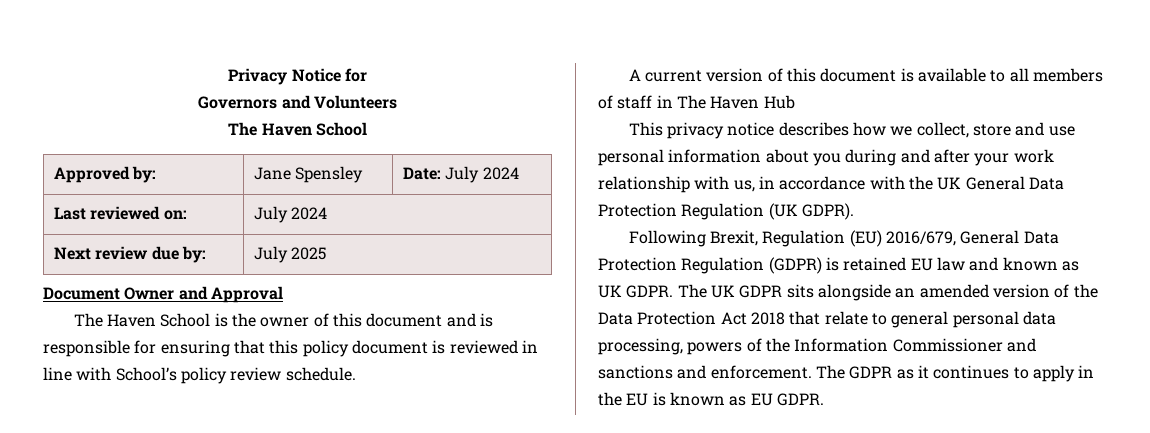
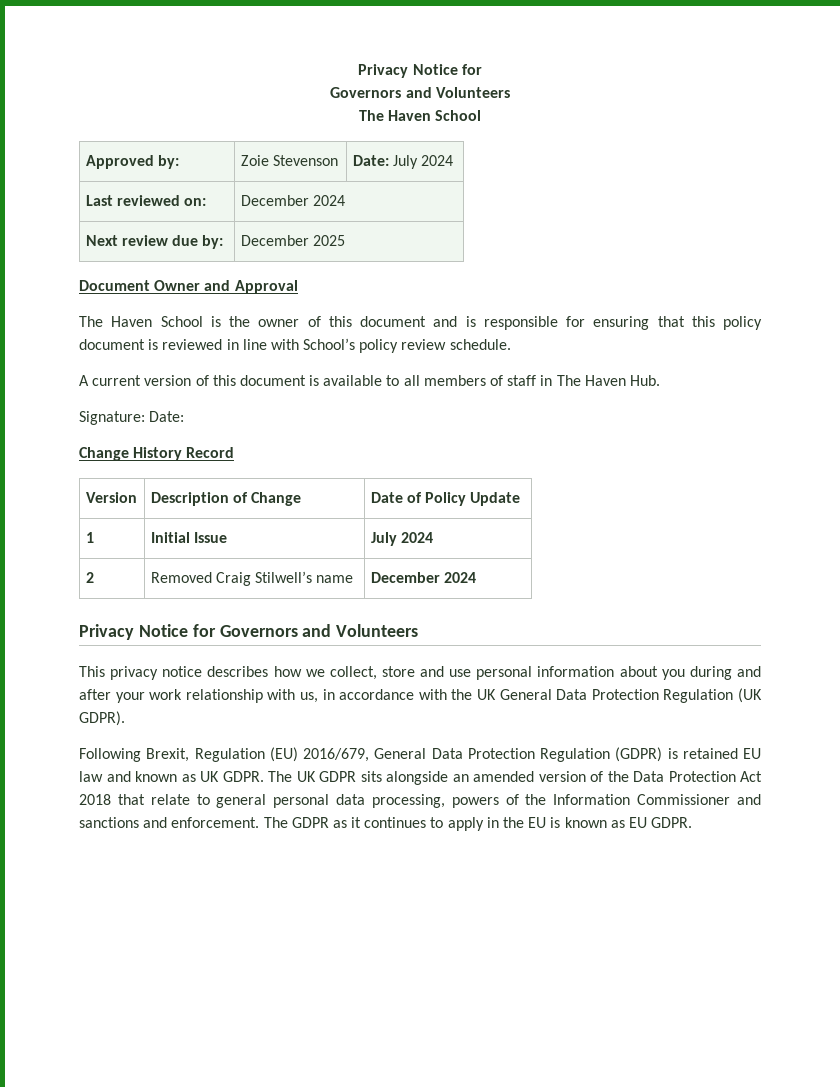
[254,166,364,183] Jane Spensley -> [240,155,338,166] Zoie Stevenson
[254,206,289,223] July -> [240,195,309,206] December
[254,246,289,263] July -> [240,235,309,246] December
[763,95,795,109] Hub -> [629,375,660,386] [79,411,185,425] [79,447,235,461] [85,492,137,503] [150,492,301,506] [370,492,521,506] [85,532,94,543] [150,532,227,543] [370,532,433,546] [85,572,94,583] [150,571,354,586] [370,572,476,583] [79,624,419,640] Hub. // Signature: Date: // Change History Record // Version | Description of Change | Date of Policy Update // 1 | Initial Issue | July 2024 // 2 | Removed Craig Stilwell’s name | December 2024 // Privacy Notice for Governors and Volunteers

